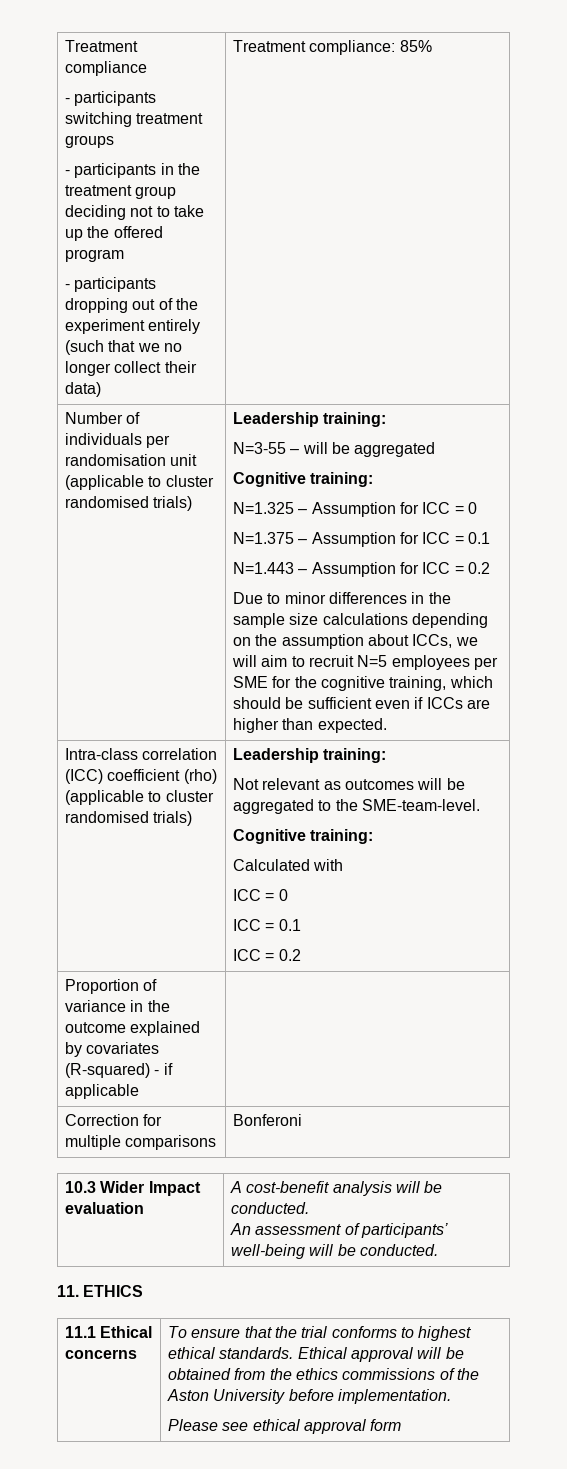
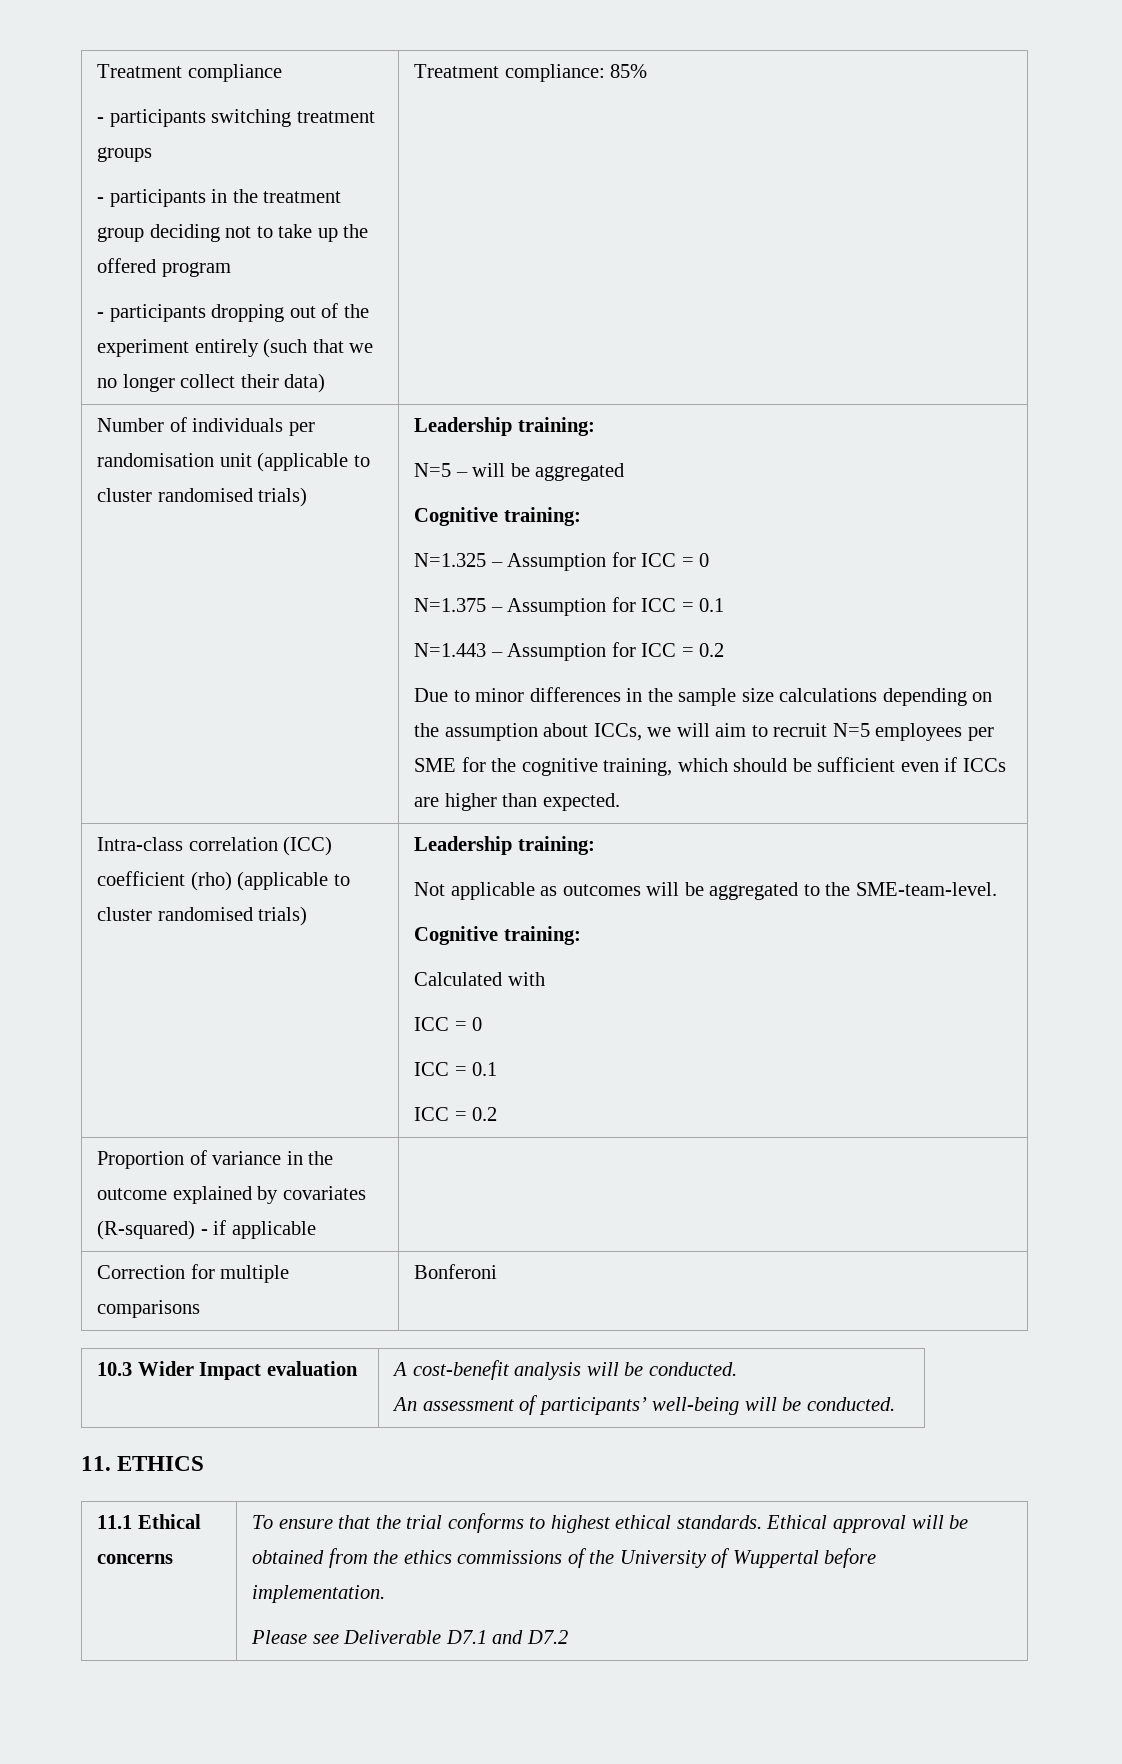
[233,442,287,454] N=3-55 -> [414,463,452,477] N=5
[262,778,321,790] relevant -> [450,882,535,900] applicable
[167,1389,286,1404] Aston University -> [619,1548,819,1568] University of Wuppertal
[252,1419,402,1434] ethical approval form -> [343,1630,568,1644] Deliverable D7.1 and D7.2

